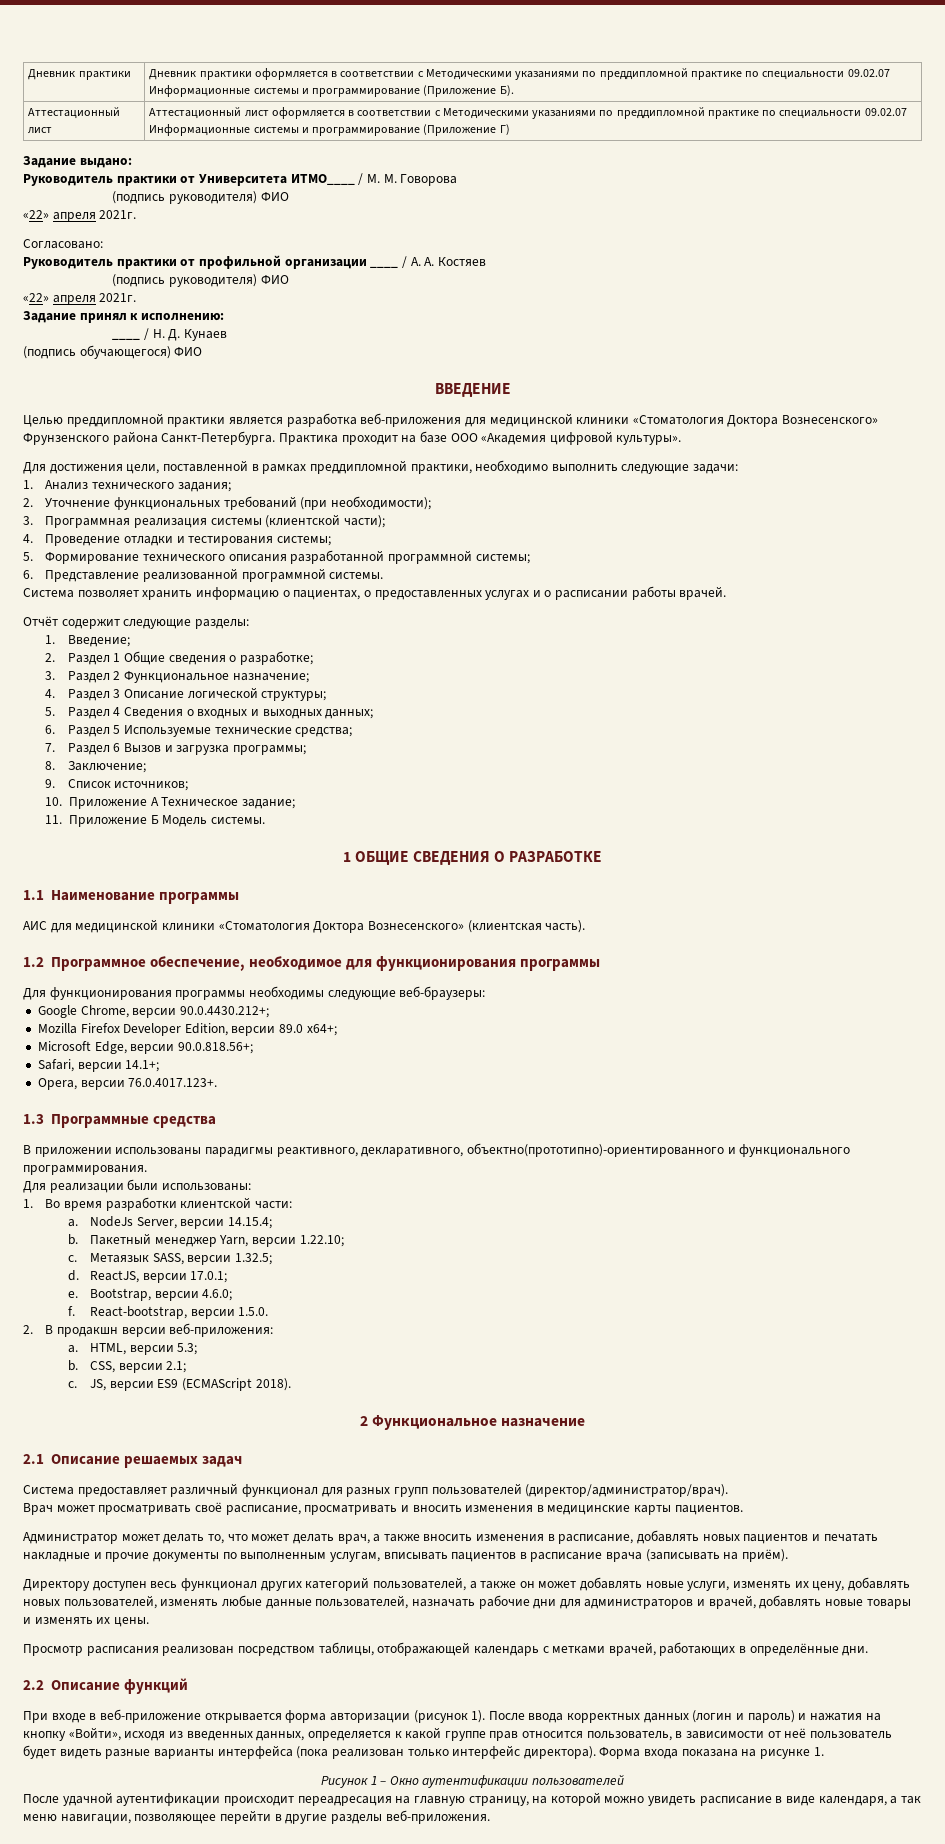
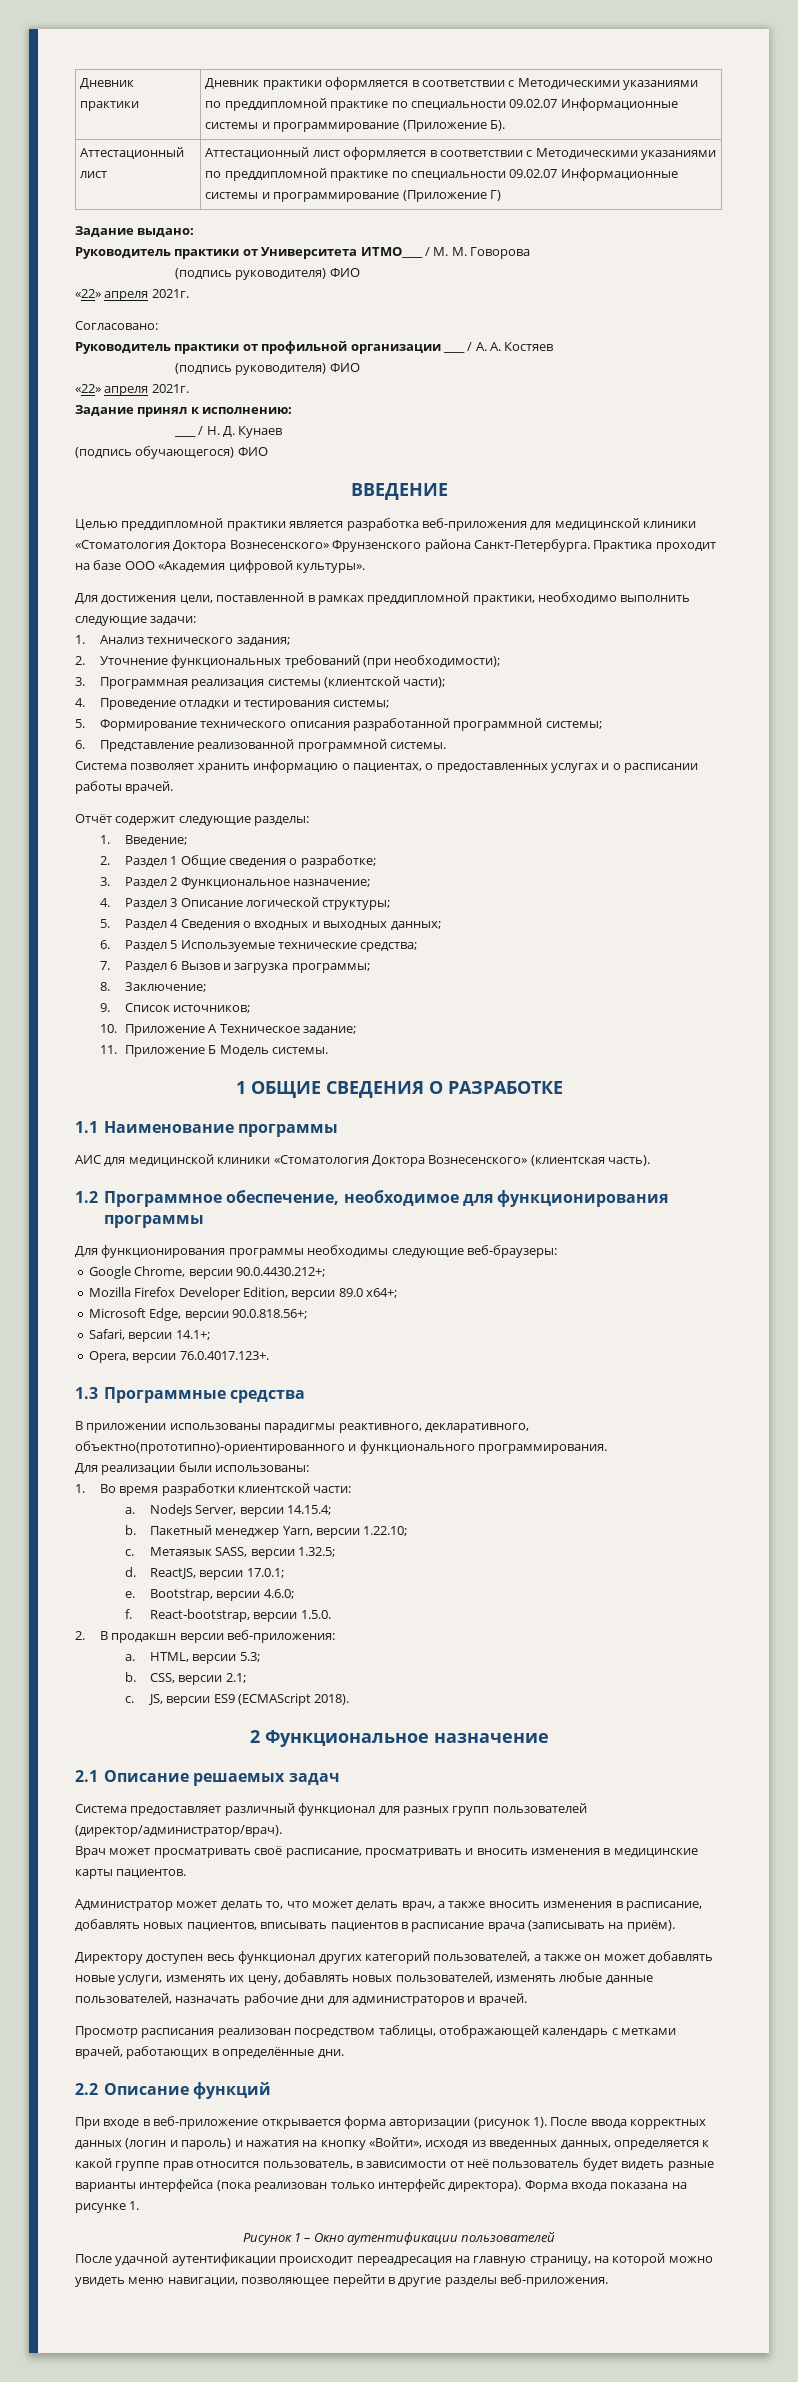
[743,1534,878,1544] [23,1552,380,1562] пациентов и печатать накладные и прочие документы по выполненным услугам, -> [186,1922,257,1931] пациентов,
[708,1595,911,1609] [23,1617,149,1627] врачей, добавлять новые товары и изменять их цены. -> [478,1993,527,2006] врачей.
[699,1796,921,1806] расписание в виде календаря, а так -> (125, 2282) none

